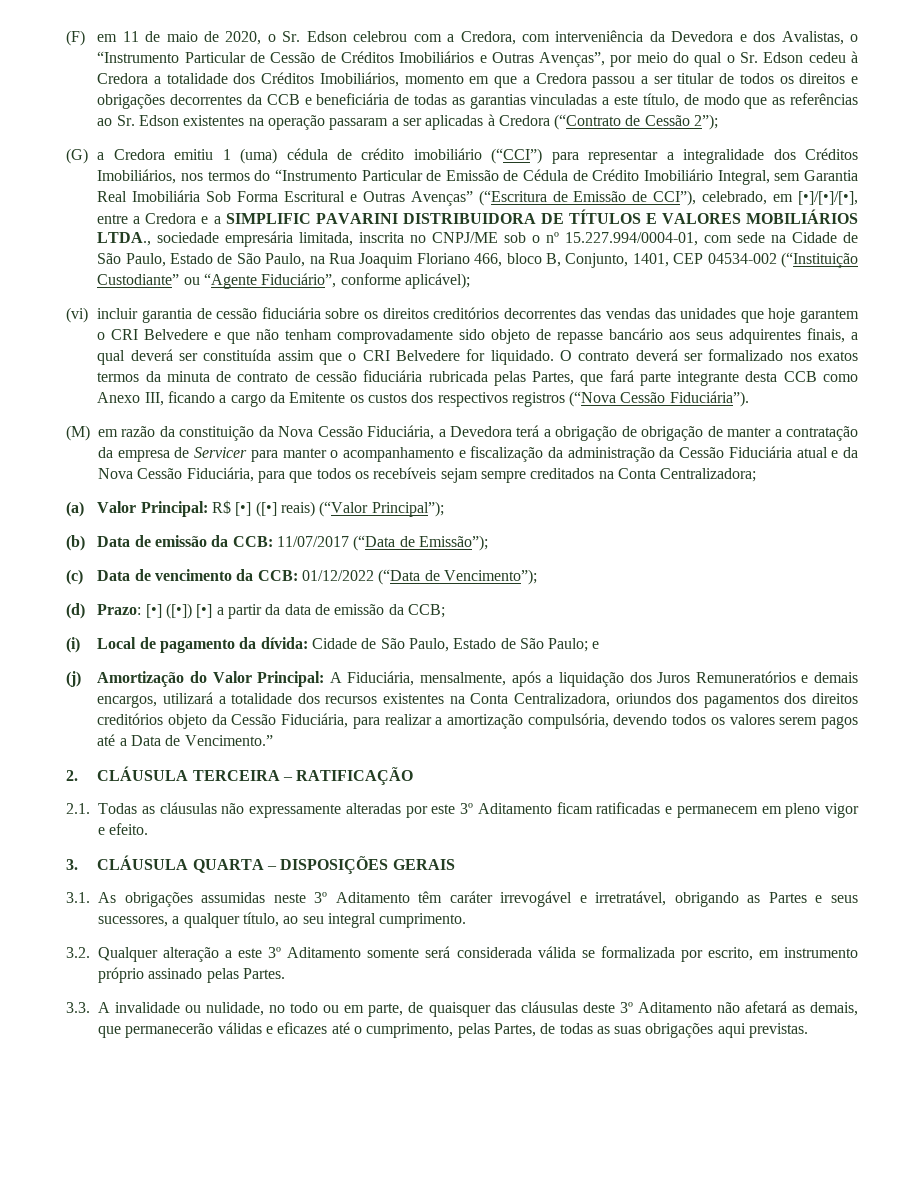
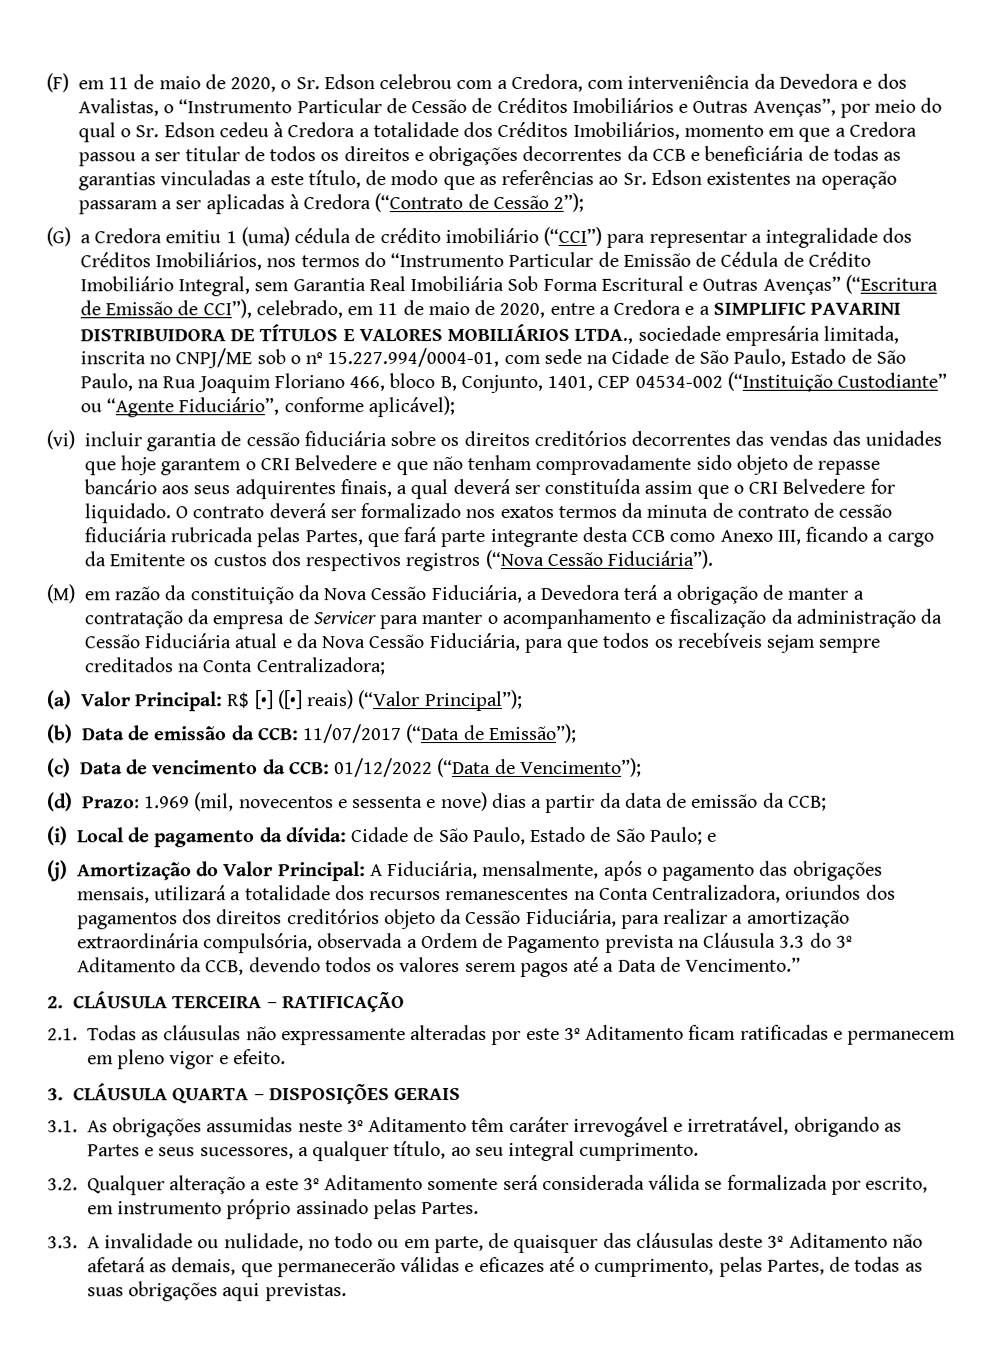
[798,191,858,205] [•]/[•]/[•], -> [377,300,546,319] 11 de maio de 2020,
[641,426,723,441] obrigação de -> (784, 592) none
[145,603,213,619] [•] ([•]) [•] -> [144,792,527,812] 1.969 (mil, novecentos e sessenta e nove) dias
[546,671,859,687] [97,695,158,708] a liquidação dos Juros Remuneratórios e demais encargos, -> [646,860,883,881] [76,887,150,904] o pagamento das obrigações mensais,
[383,693,445,704] existentes -> [445,887,570,901] remanescentes
[527,713,609,729] compulsória, -> [76,932,853,954] [76,957,245,976] extraordinária compulsória, observada a Ordem de Pagamento prevista na Cláusula 3.3 do 3º Aditamento da CCB,

